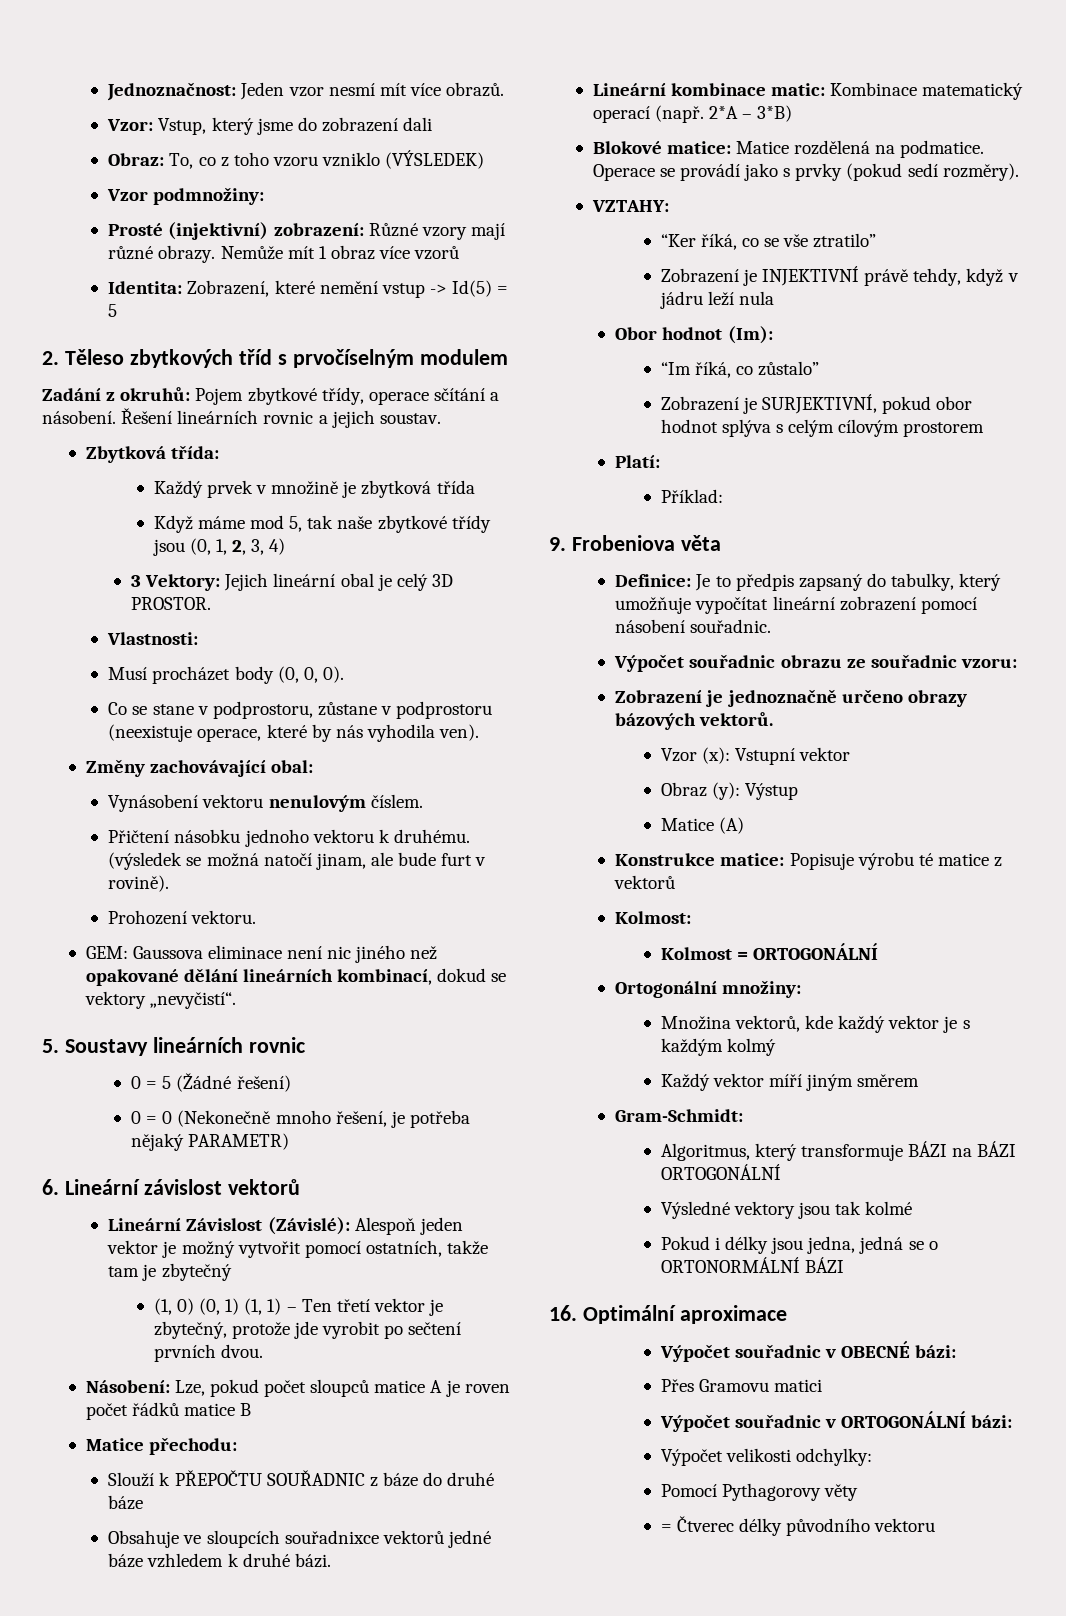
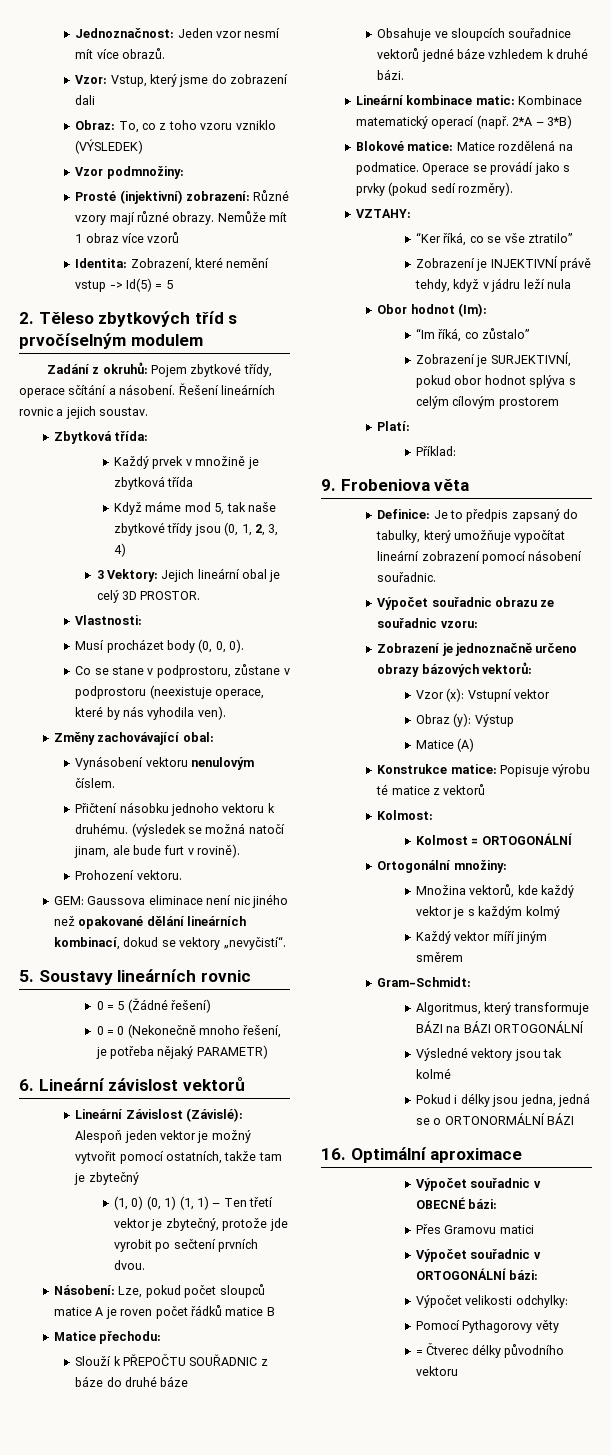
[284,1530,379,1544] souřadnixce -> [508,28,572,38] souřadnice
[699,712,774,726] vektorů. -> [482,662,533,674] vektorů:

